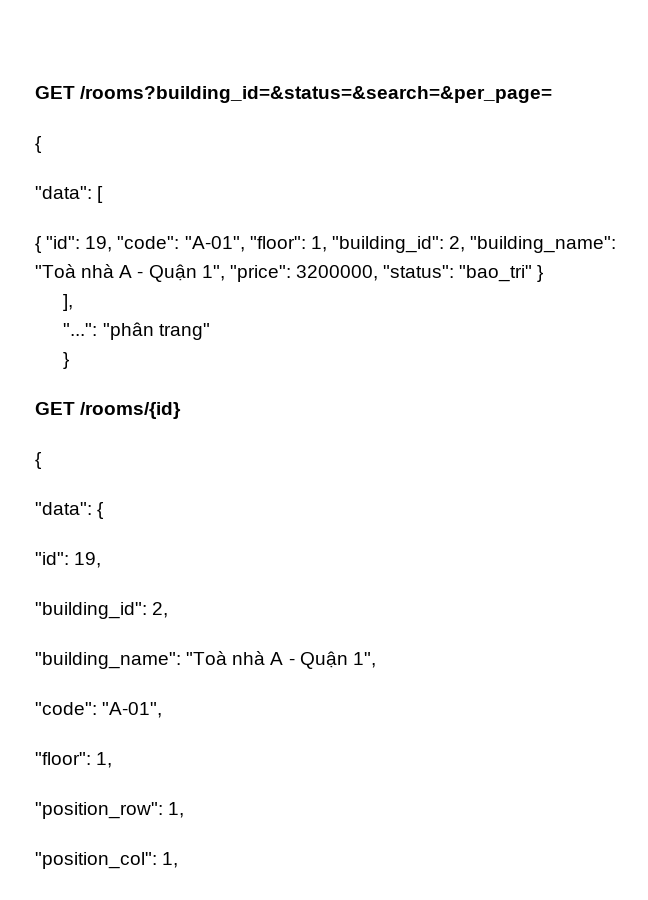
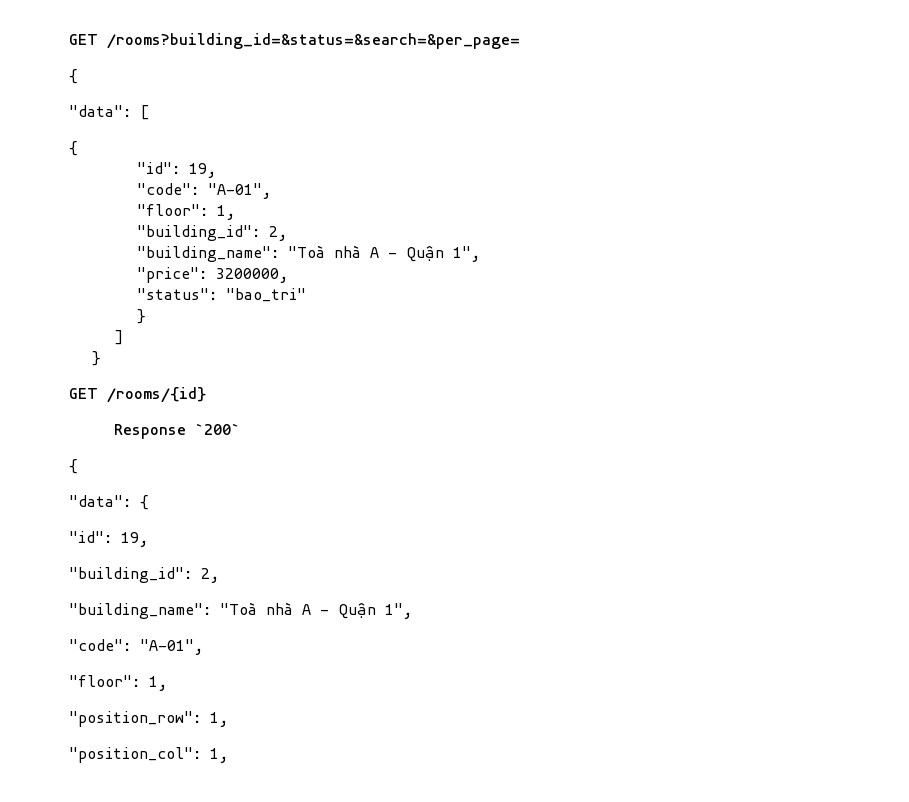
[46,236,617,253] [35,264,225,282] "id": 19, "code": "A-01", "floor": 1, "building_id": 2, "building_name": "Toà nhà A - Quận 1", -> [136,162,216,178] [136,183,271,199] [136,204,235,220] [136,225,287,241] [136,245,480,262] // "id": 19, // "code": "A-01", // "floor": 1, // "building_id": 2, // "building_name": "Toà nhà A - Quận 1", //
(378, 273) none -> (288, 275) //
[537,265,544,282] [63,294,74,311] [63,322,210,340] } // ], // "...": "phân trang" -> [136,309,146,324] [114,330,124,345] // } // ]
(182, 410) none -> [114,423,241,439] // Response `200`

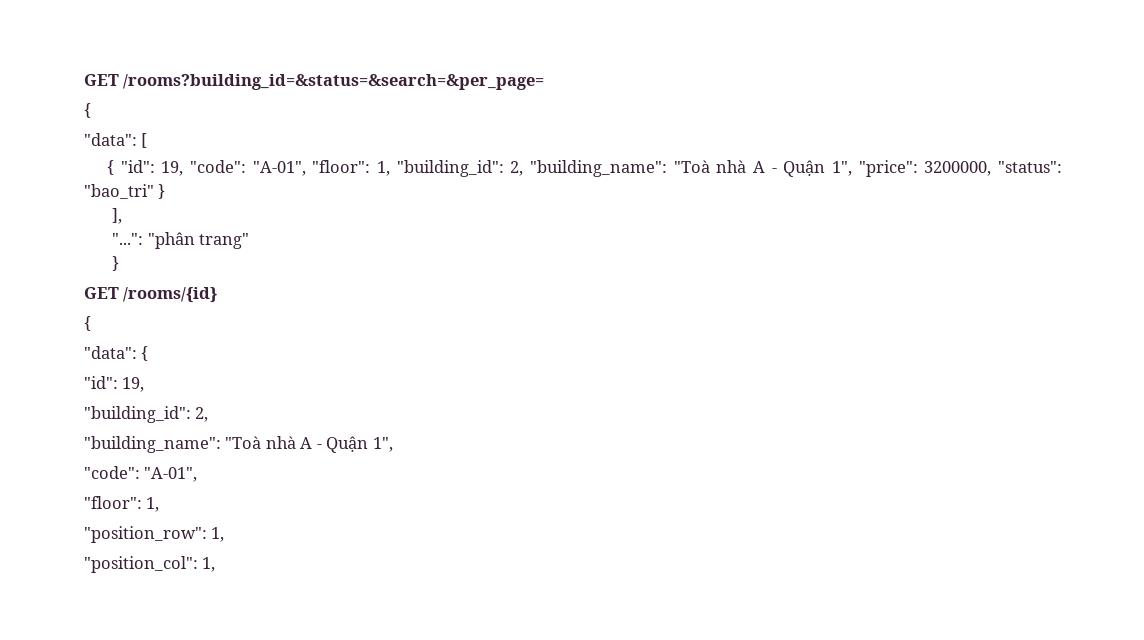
[136,162,216,178] [136,183,271,199] [136,204,235,220] [136,225,287,241] [136,245,480,262] // "id": 19, // "code": "A-01", // "floor": 1, // "building_id": 2, // "building_name": "Toà nhà A - Quận 1", // -> [120,160,852,177] "id": 19, "code": "A-01", "floor": 1, "building_id": 2, "building_name": "Toà nhà A - Quận 1",
(288, 275) // -> (992, 168) none
[136,309,146,324] [114,330,124,345] // } // ] -> [158,184,166,199] [112,208,123,224] [112,232,249,249] } // ], // "...": "phân trang"
[114,423,241,439] // Response `200` -> (218, 295) none

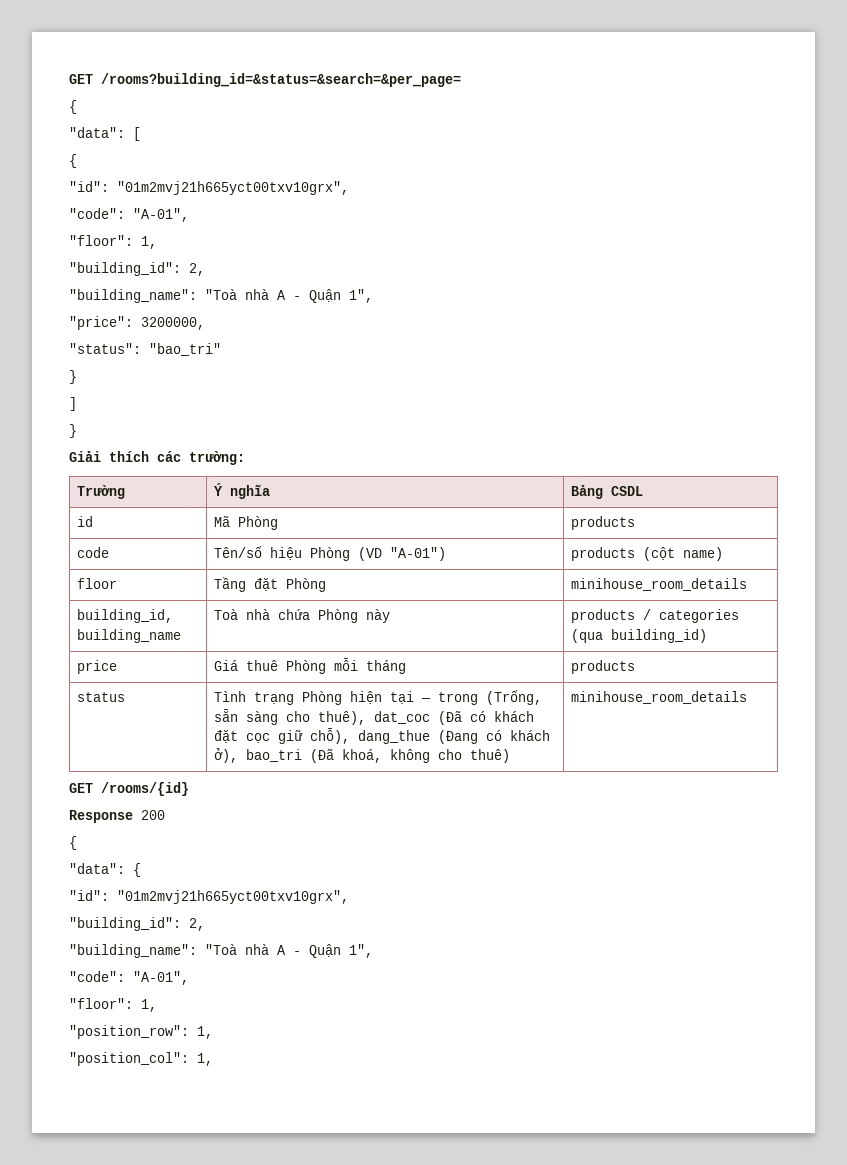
[120,160,852,177] "id": 19, "code": "A-01", "floor": 1, "building_id": 2, "building_name": "Toà nhà A - Quận 1", -> [69,181,349,195] [69,208,189,222] [69,235,157,249] [69,262,205,276] [69,289,373,303] // "id": "01m2mvj21h665yct00txv10grx", // "code": "A-01", // "floor": 1, // "building_id": 2, // "building_name": "Toà nhà A - Quận 1", //
(992, 168) none -> (205, 323) //
[158,184,166,199] [112,208,123,224] [112,232,249,249] [112,256,120,271] } // ], // "...": "phân trang" // } -> [69,370,77,384] [69,397,77,411] [69,424,77,438] [69,451,245,465] [76,485,125,499] [213,483,270,499] [570,485,643,499] [76,516,93,527] [213,516,278,530] [570,516,635,530] [76,547,109,558] [213,546,446,561] [570,547,723,561] [76,578,117,589] [213,577,326,592] [570,578,747,591] [76,609,173,623] [76,629,181,643] [213,609,390,623] [570,609,739,623] [570,629,707,643] [76,660,117,674] [213,658,406,674] [570,660,635,674] [76,692,125,702] [213,690,542,705] [213,709,534,725] [213,728,550,744] [213,748,510,763] [570,691,747,704] // } // ] // } // Giải thích các trường: // Trường | Ý nghĩa | Bảng CSDL // id | Mã Phòng | products // code | Tên/số hiệu Phòng (VD "A-01") | products (cột name) // floor | Tầng đặt Phòng | minihouse_room_details // building_id, building_name | Toà nhà chứa Phòng này | products / categories (qua building_id) // price | Giá thuê Phòng mỗi tháng | products // status | Tình trạng Phòng hiện tại — trong (Trống, sẵn sàng cho thuê), dat_coc (Đã có khách đặt cọc giữ chỗ), dang_thue (Đang có khách ở), bao_tri (Đã khoá, không cho thuê) | minihouse_room_details
(218, 295) none -> [69,810,165,823] // Response 200
[122,377,145,392] 19, -> [117,890,349,904] "01m2mvj21h665yct00txv10grx",

